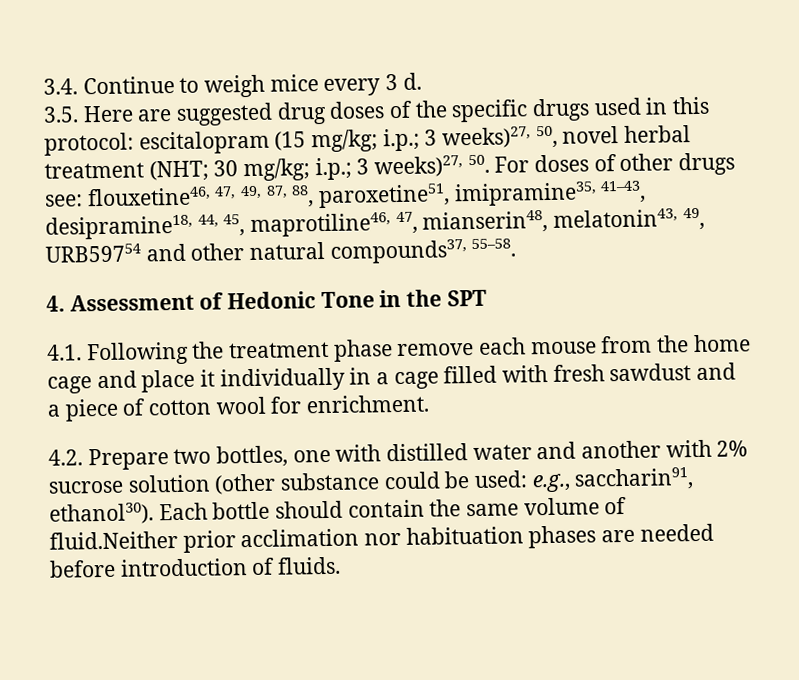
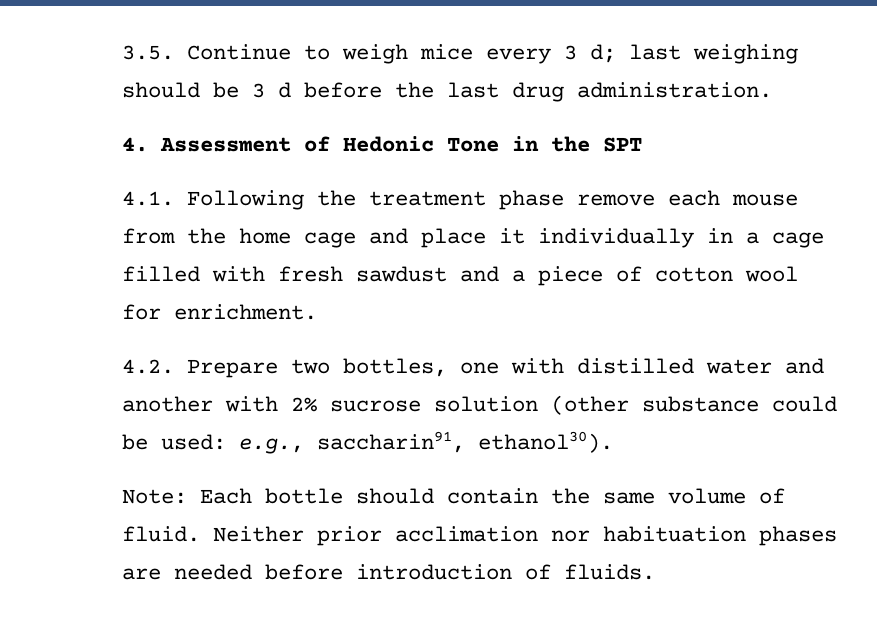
[43,78,78,95] 3.4. -> [122,45,174,60] 3.5.
[402,72,422,90] [43,96,710,126] [44,125,692,156] [44,152,736,182] [45,180,647,209] [45,207,705,240] [45,238,517,264] d. // 3.5. Here are suggested drug doses of the specific drugs used in this protocol: escitalopram (15 mg/kg; i.p.; 3 weeks)27, 50, novel herbal treatment (NHT; 30 mg/kg; i.p.; 3 weeks)27, 50. For doses of other drugs see: flouxetine46, 47, 49, 87, 88, paroxetine51, imipramine35, 41–43, desipramine18, 44, 45, maprotiline46, 47, mianserin48, melatonin43, 49, URB59754 and other natural compounds37, 55–58. -> [590,44,798,64] [122,82,772,102] d; last weighing should be 3 d before the last drug administration.
(154, 513) none -> [122,489,187,504] // Note:
[49,530,178,550] fluid.Neither -> [122,526,304,542] fluid. Neither

